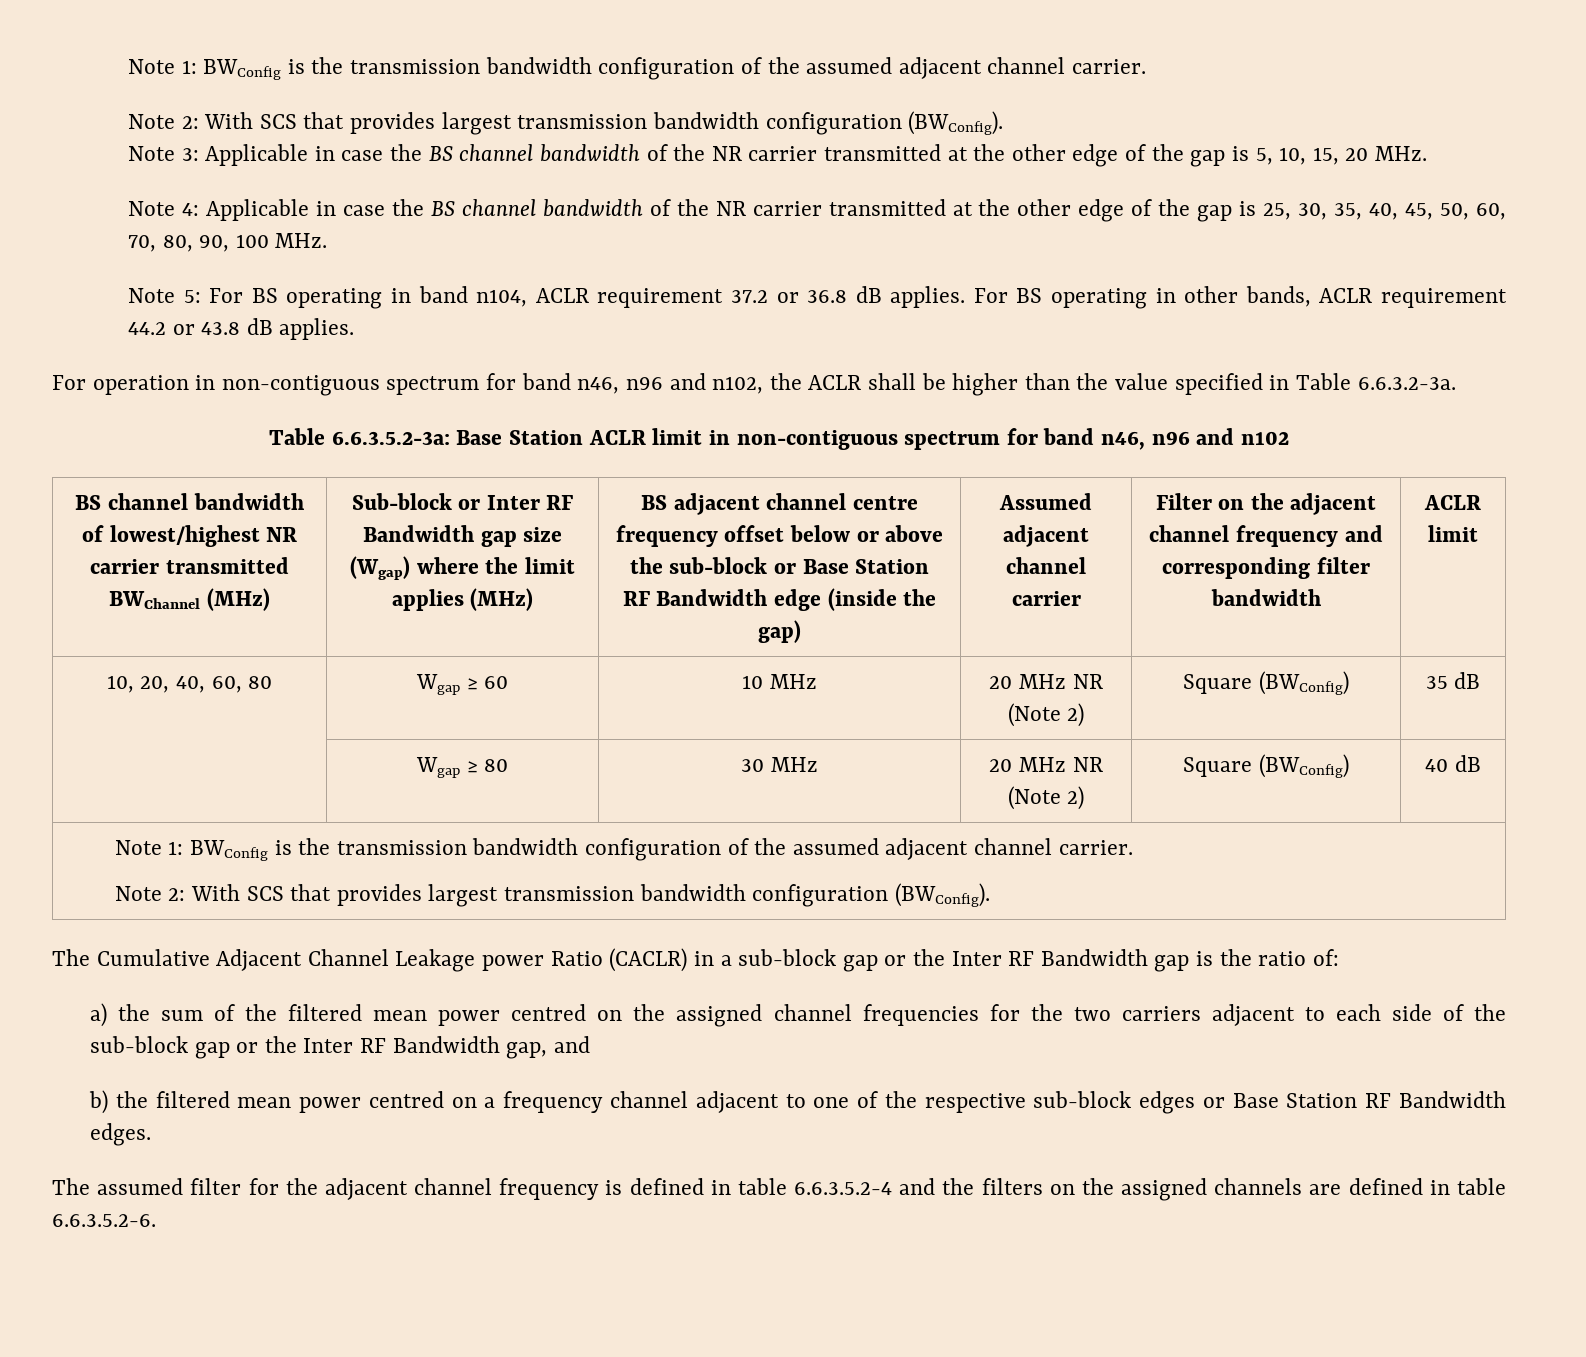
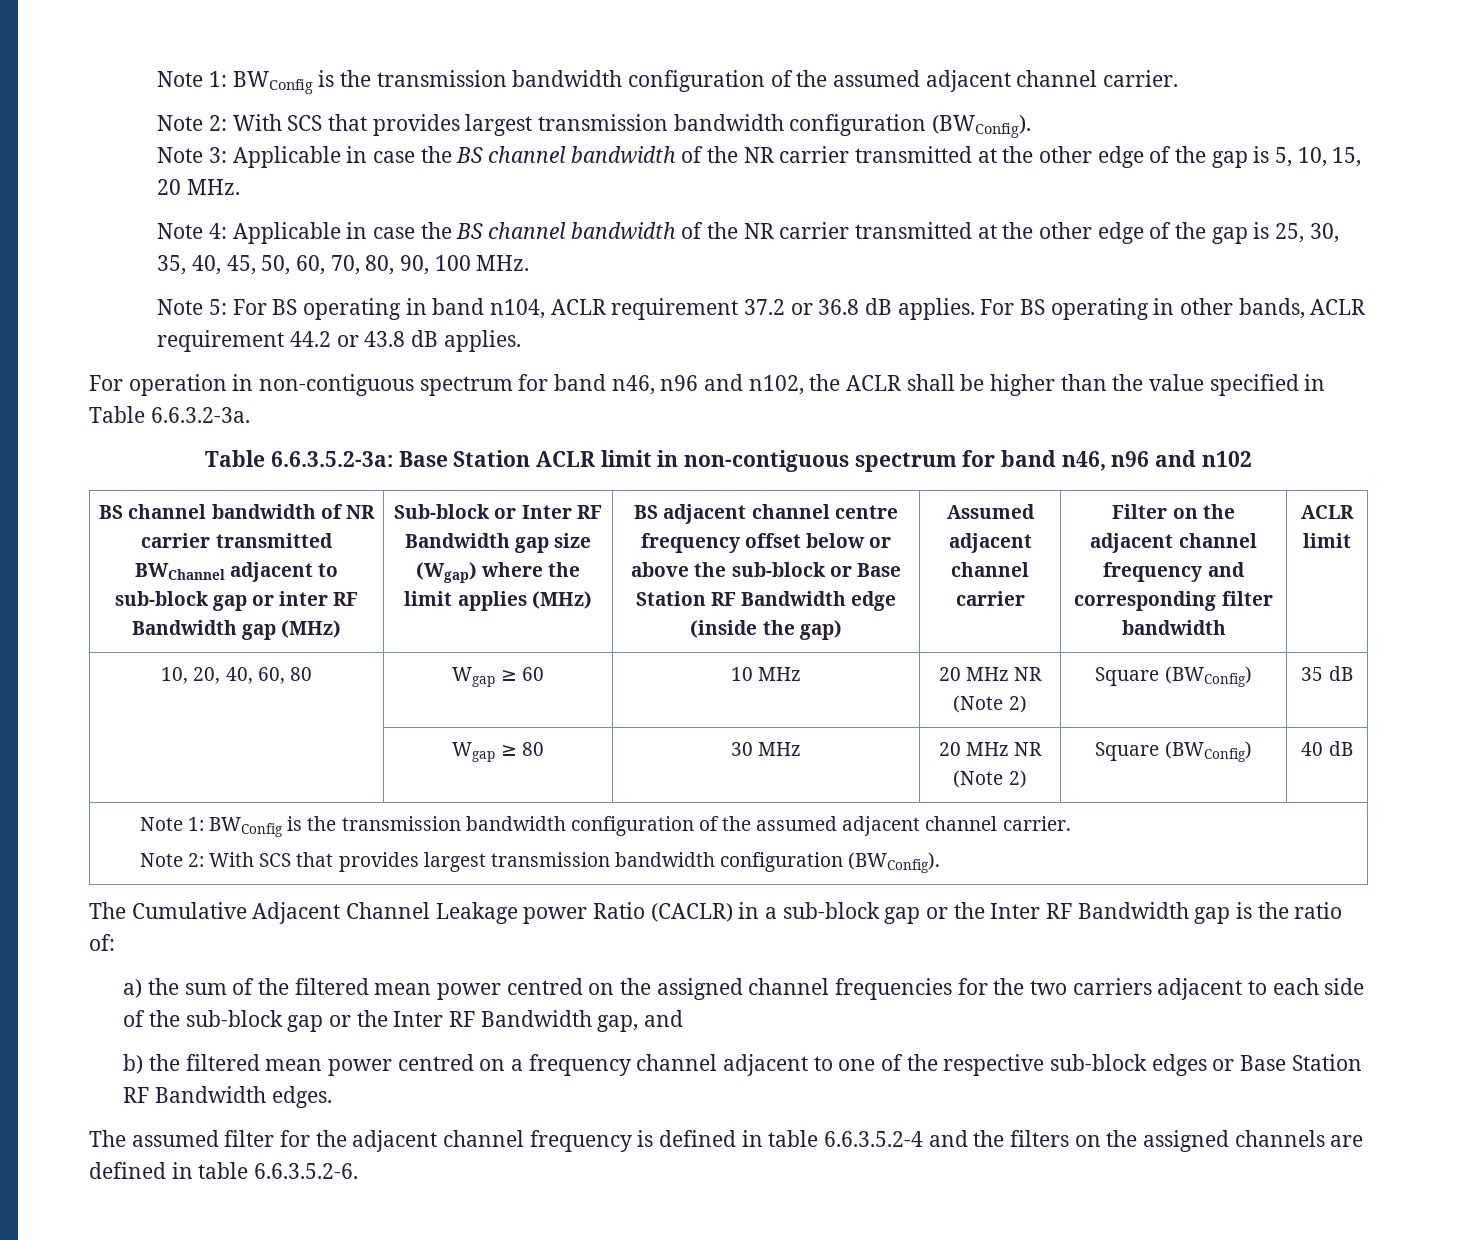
[109,525,260,547] lowest/highest -> (343, 511) none
(201, 600) none -> [230,562,339,582] [114,591,359,611] [131,620,276,640] adjacent to sub-block gap or inter RF Bandwidth gap

